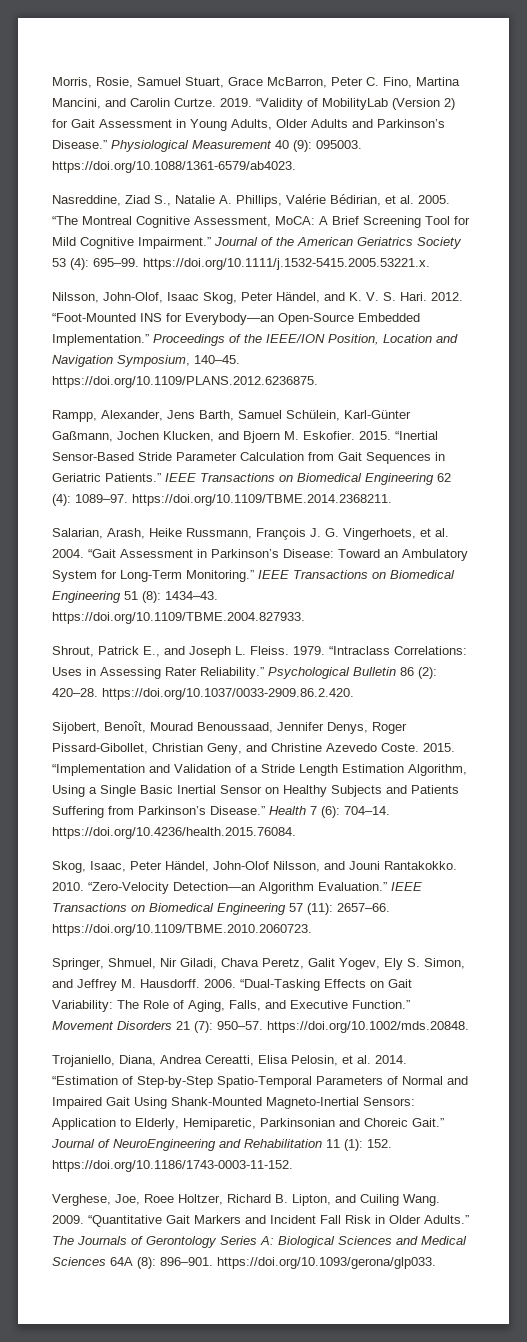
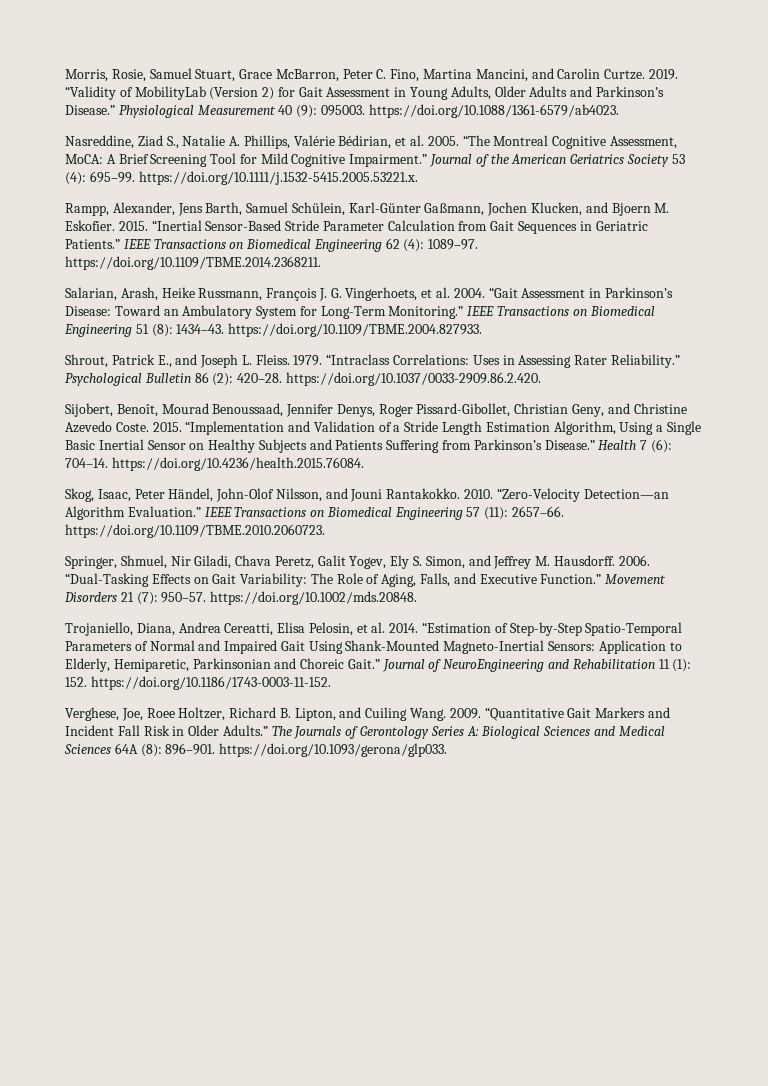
[52,292,463,304] [52,313,420,325] [52,334,458,346] [52,355,240,367] [52,376,318,388] // Nilsson, John-Olof, Isaac Skog, Peter Händel, and K. V. S. Hari. 2012. “Foot-Mounted INS for Everybody—an Open-Source Embedded Implementation.” Proceedings of the IEEE/ION Position, Location and Navigation Symposium, 140–45. https://doi.org/10.1109/PLANS.2012.6236875. -> (418, 178) none

